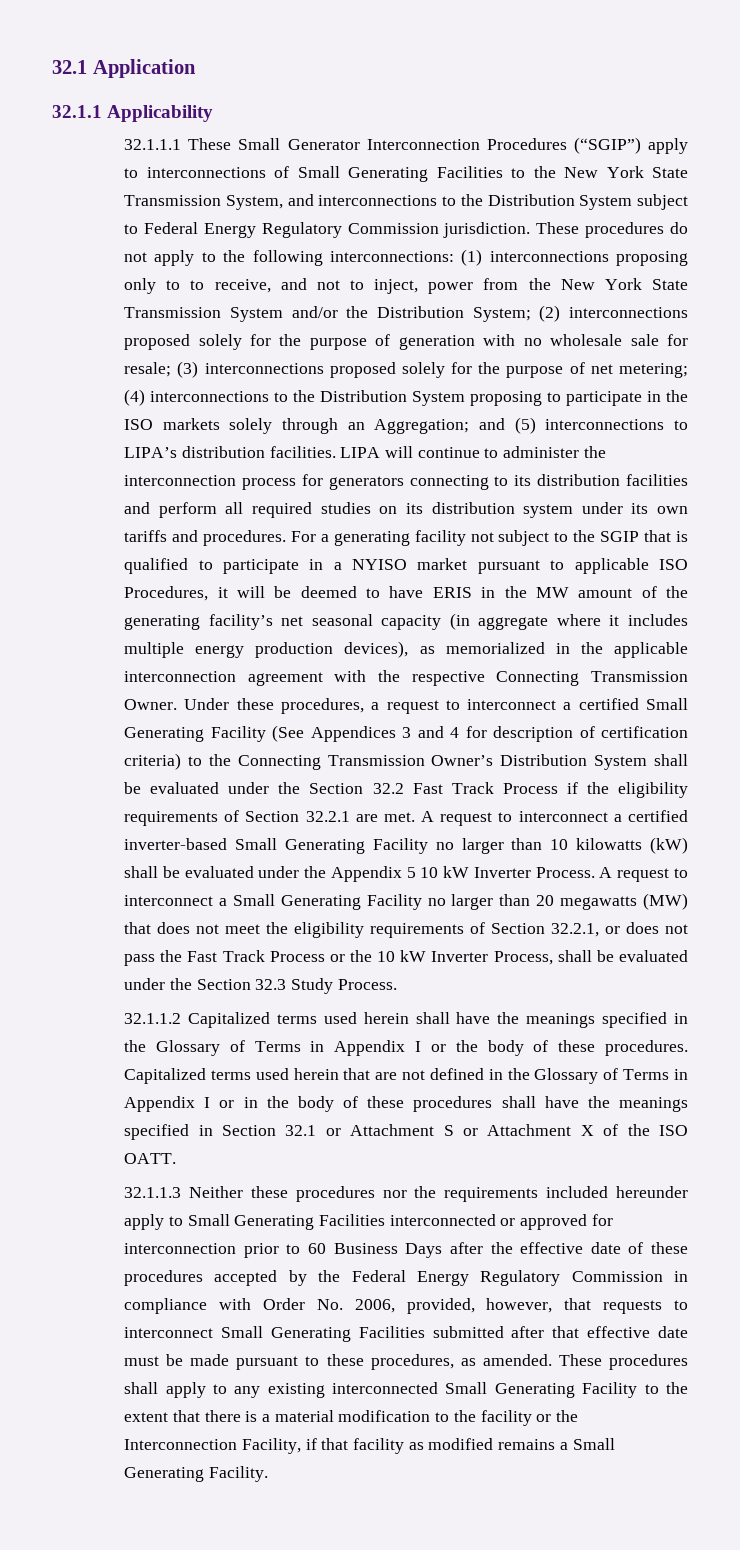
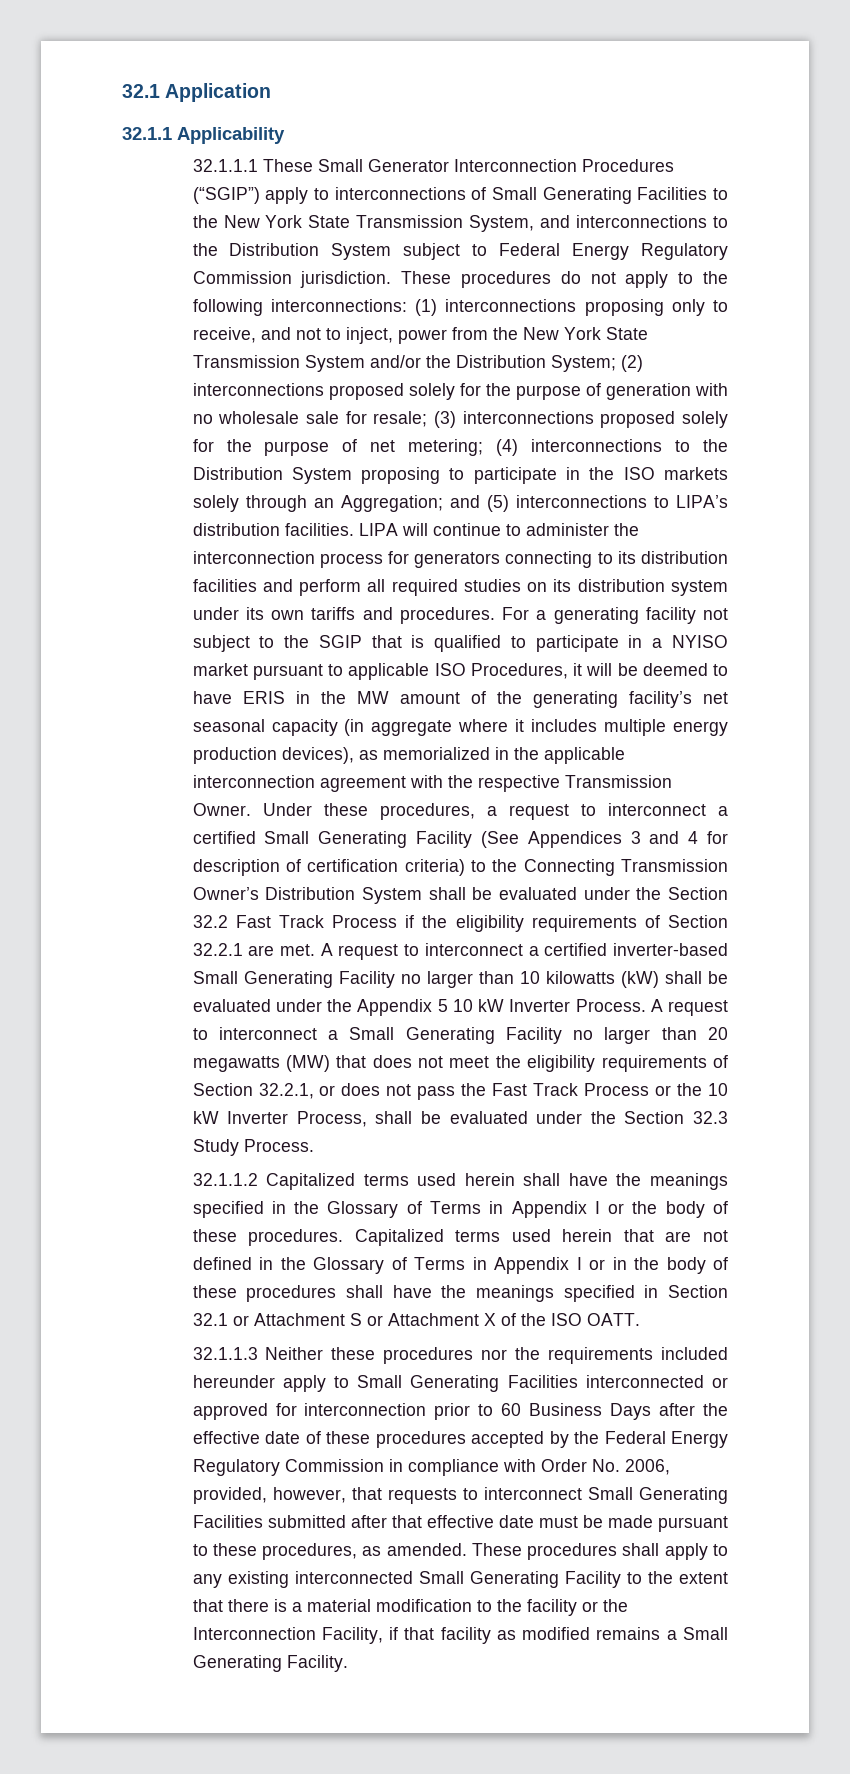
[190,280,205,290] to -> (728, 306) none
[496,671,580,686] Connecting -> (560, 783) none

